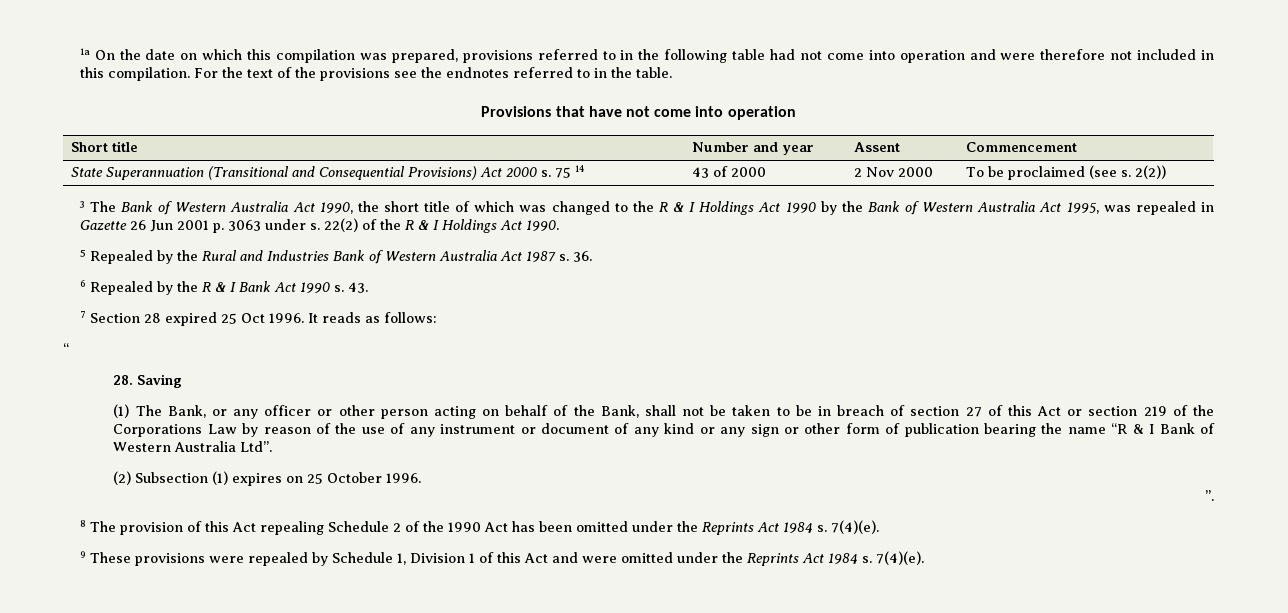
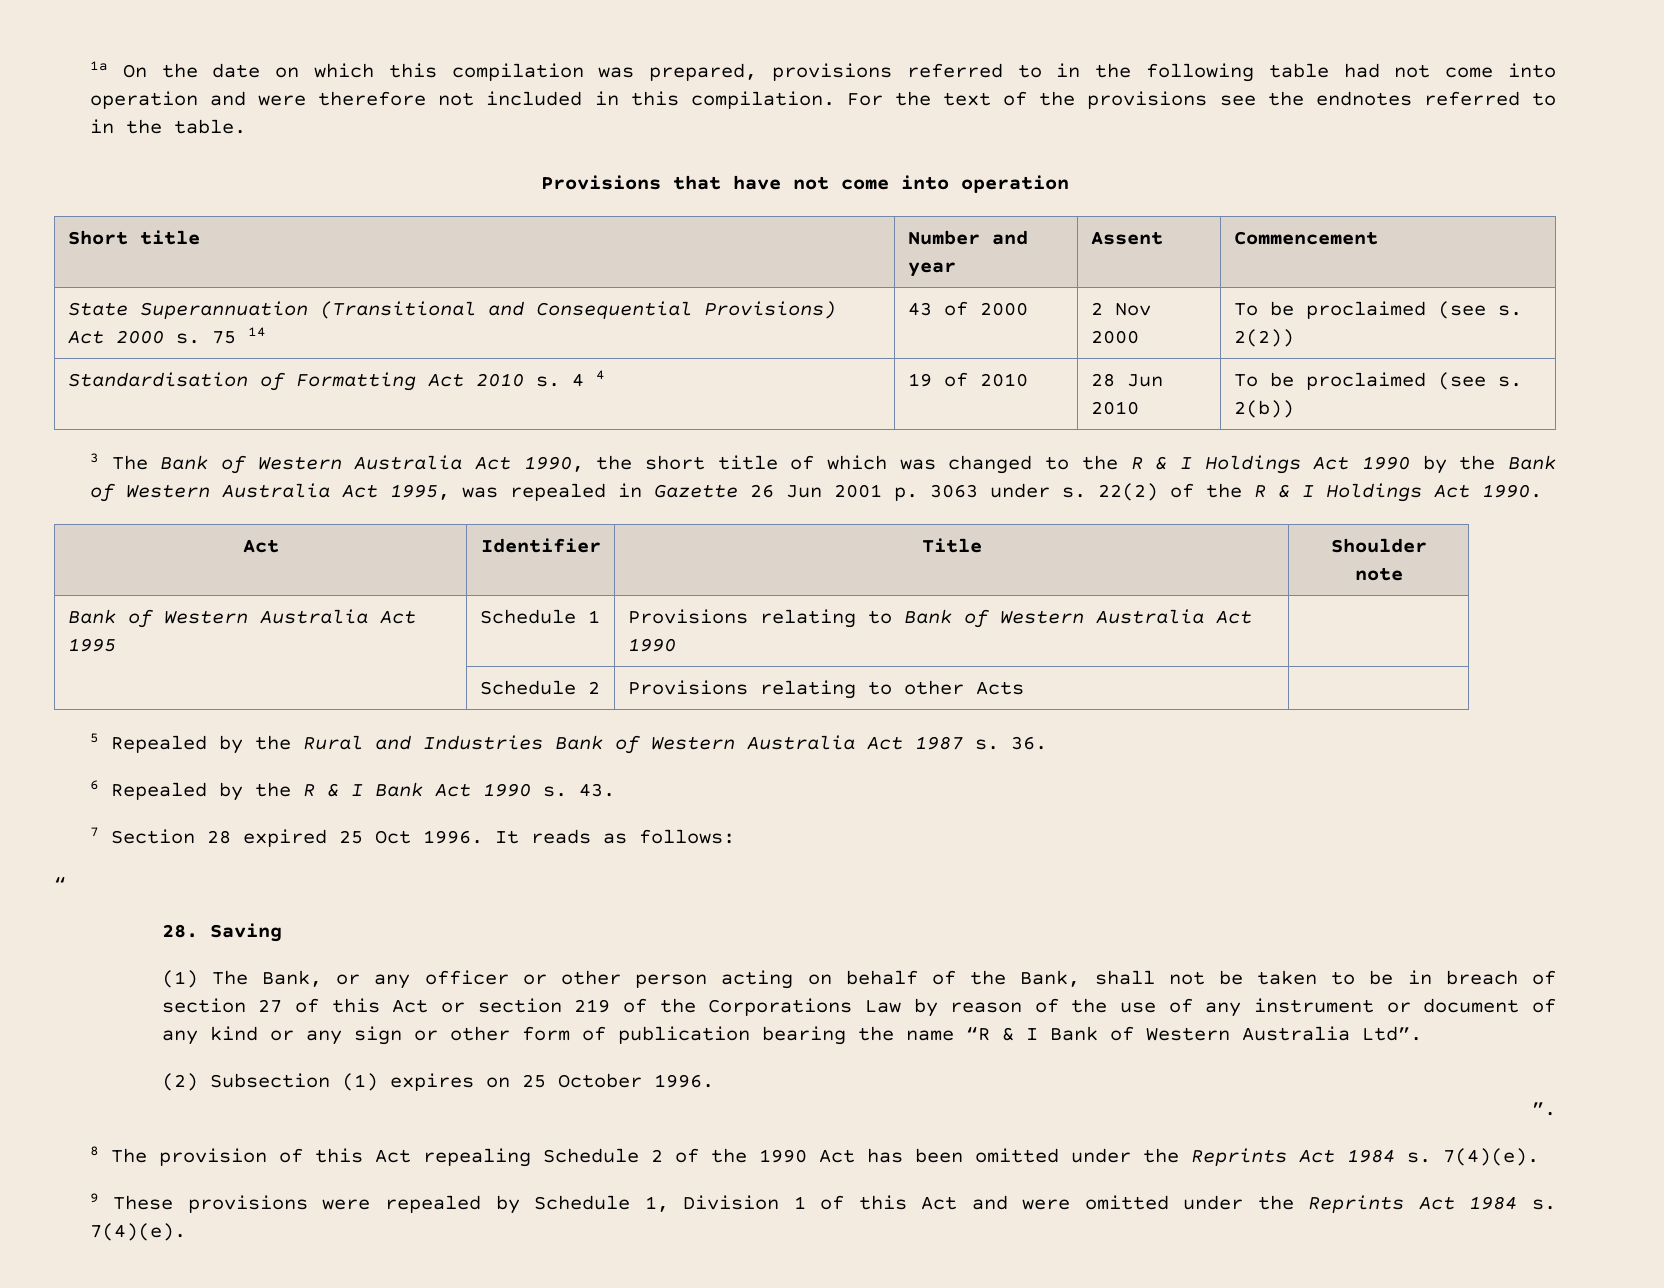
(1166, 172) none -> [67,370,605,391] [907,372,1028,387] [1090,373,1163,387] [1090,401,1139,415] [1233,372,1522,390] [1233,400,1294,418] // Standardisation of Formatting Act 2010 s. 4 4 | 19 of 2010 | 28 Jun 2010 | To be proclaimed (see s. 2(b))
(559, 225) none -> [242,539,279,553] [480,538,601,553] [921,538,982,553] [1330,538,1427,553] [1354,567,1403,581] [67,609,416,628] [67,638,116,652] [479,609,600,624] [627,609,1252,628] [627,638,676,652] [479,680,600,695] [627,680,1024,699] // Act | Identifier | Title | Shoulder note // Bank of Western Australia Act 1995 | Schedule 1 | Provisions relating to Bank of Western Australia Act 1990 | // | Schedule 2 | Provisions relating to other Acts |

